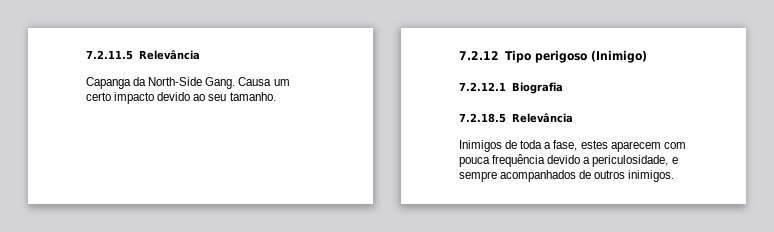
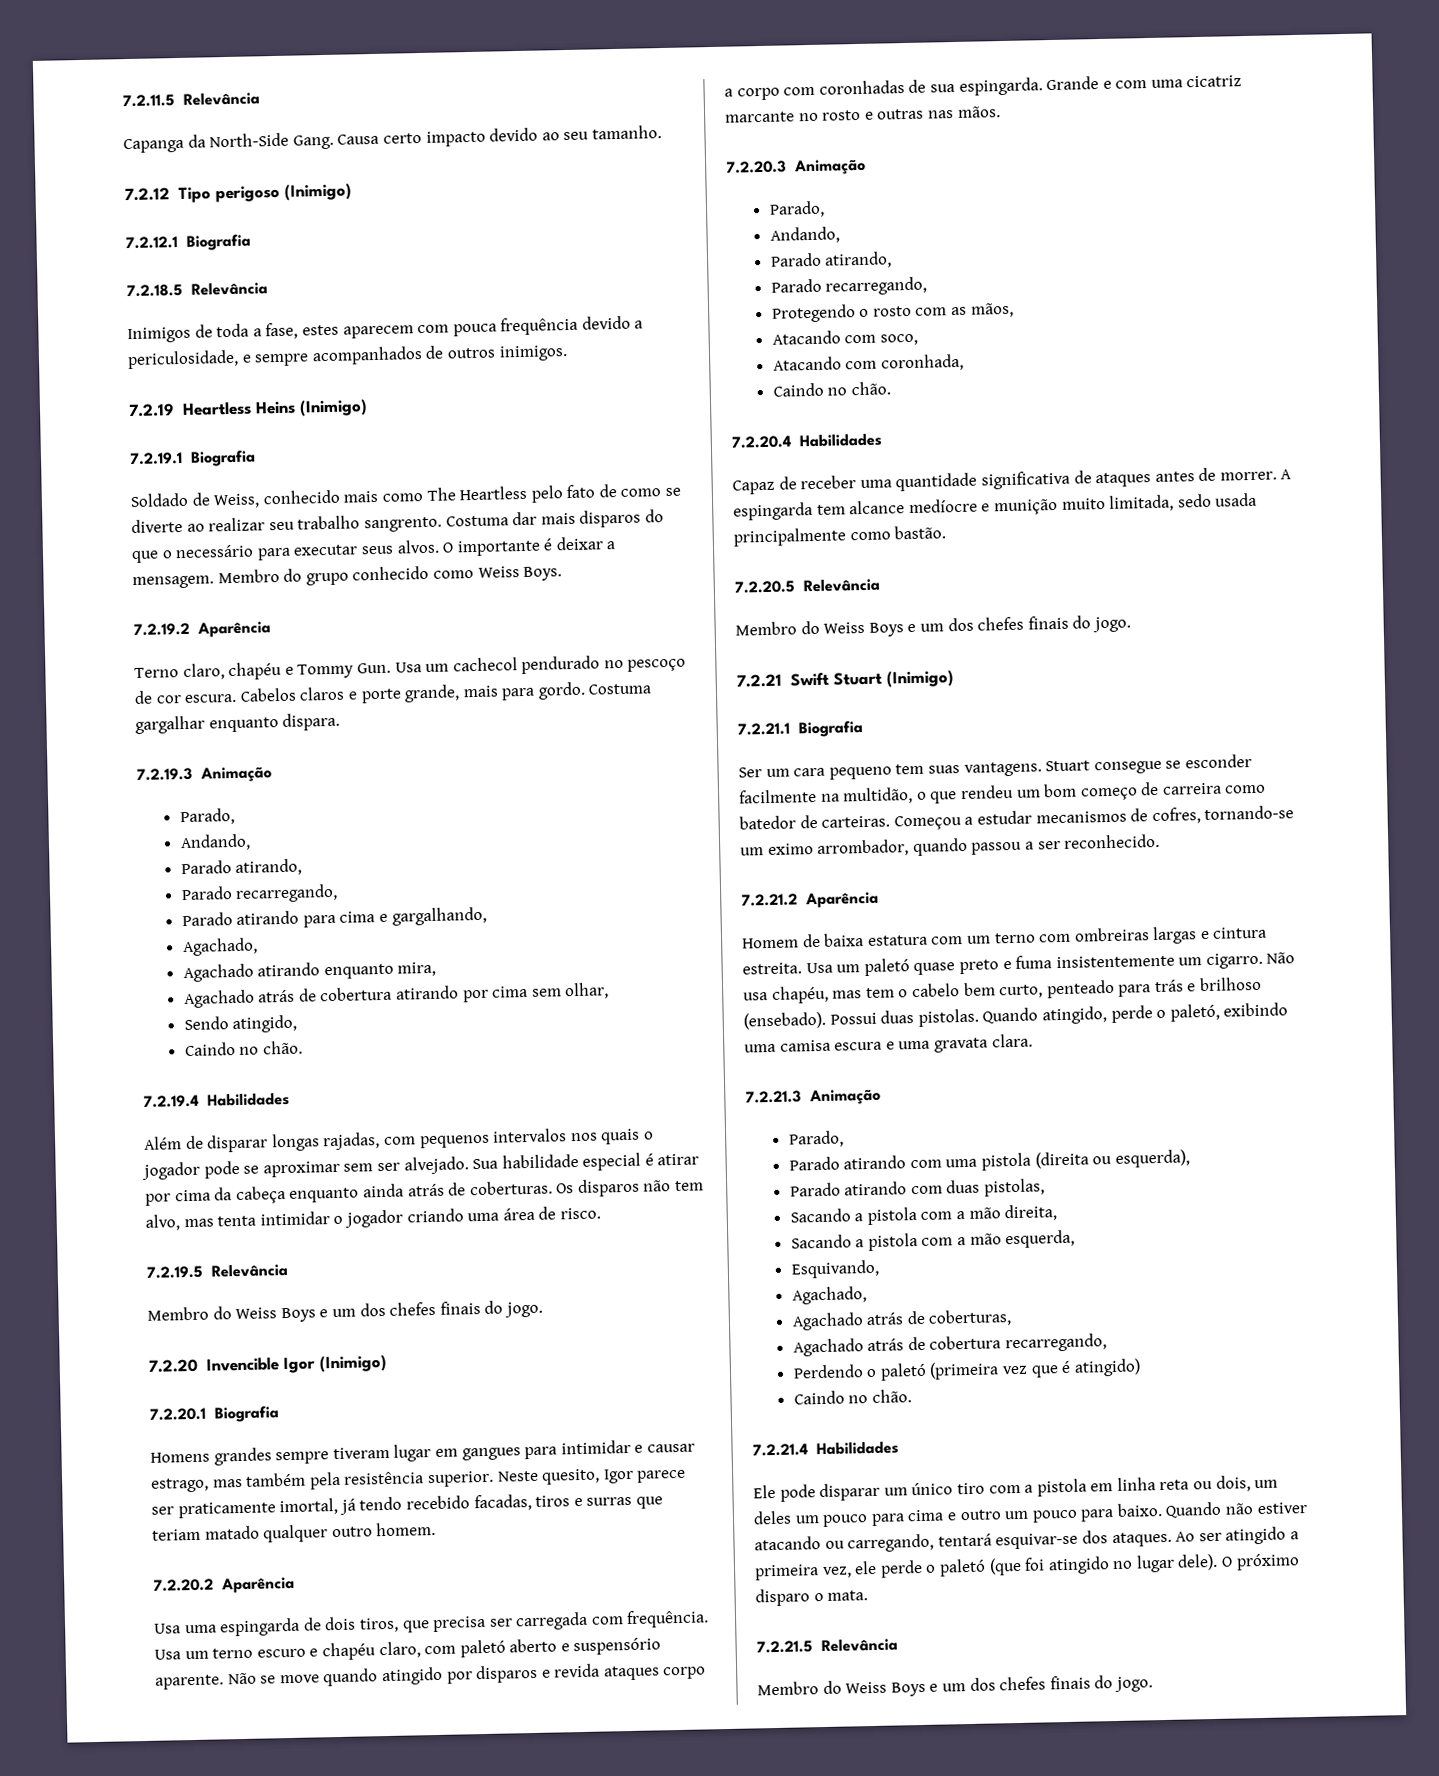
[273,79,290,86] um -> (380, 139) none
(675, 176) none -> [128,399,368,418] [129,449,256,467] [130,484,682,509] [131,509,664,534] [131,536,616,564] [132,565,563,590] [133,621,271,638] [134,655,687,681] [134,681,652,704] [135,712,341,734] [136,766,272,783] [179,807,235,826] [179,833,251,852] [180,858,303,876] [180,883,339,903] [181,906,487,928] [181,937,258,957] [182,961,437,983] [183,982,610,1009] [183,1014,298,1034] [184,1040,303,1057] [143,1092,290,1108] [144,1128,654,1153] [141,1152,700,1180] [145,1178,705,1206] [145,1206,601,1231] [146,1263,288,1279] [147,1300,543,1323] [148,1354,387,1374] [149,1405,279,1423] [150,1439,695,1466] [151,1468,687,1493] [151,1494,663,1519] [152,1521,437,1543] [153,1576,295,1594] [154,1609,710,1637] [154,1637,662,1661] [155,1663,707,1690] [724,75,1243,101] [725,106,1001,123] [726,158,866,176] [768,200,825,218] [769,226,840,244] [769,251,893,269] [770,276,928,296] [771,302,1014,323] [771,330,918,346] [772,353,964,372] [772,381,891,397] [731,433,882,449] [732,467,1293,495] [733,492,1258,521] [733,525,947,547] [734,578,880,594] [735,615,1131,637] [736,670,954,688] [737,720,863,738] [738,754,1252,780] [738,781,1267,805] [739,805,1295,831] [740,833,1161,857] [741,891,879,909] [742,926,1268,949] [742,952,1296,977] [743,976,1263,1004] [743,1002,1289,1030] [744,1033,1033,1053] [745,1088,881,1106] [788,1130,844,1148] [788,1149,1190,1171] [789,1178,1045,1197] [789,1204,1058,1226] [790,1229,1076,1252] [790,1259,880,1279] [791,1286,867,1305] [791,1309,1013,1331] [792,1333,1107,1357] [792,1358,1141,1381] [793,1389,912,1405] [752,1441,899,1457] [753,1475,1279,1502] [753,1501,1307,1528] [754,1526,1299,1553] [754,1553,1300,1581] [755,1588,869,1607] [756,1638,898,1654] [757,1675,1153,1697] // 7.2.19 Heartless Heins (Inimigo) // 7.2.19.1 Biografia // Soldado de Weiss, conhecido mais como The Heartless pelo fato de como se diverte ao realizar seu trabalho sangrento. Costuma dar mais disparos do que o necessário para executar seus alvos. O importante é deixar a mensagem. Membro do grupo conhecido como Weiss Boys. // 7.2.19.2 Aparência // Terno claro, chapéu e Tommy Gun. Usa um cachecol pendurado no pescoço de cor escura. Cabelos claros e porte grande, mais para gordo. Costuma gargalhar enquanto dispara. // 7.2.19.3 Animação // Parado, // Andando, // Parado atirando, // Parado recarregando, // Parado atirando para cima e gargalhando, // Agachado, // Agachado atirando enquanto mira, // Agachado atrás de cobertura atirando por cima sem olhar, // Sendo atingido, // Caindo no chão. // 7.2.19.4 Habilidades // Além de disparar longas rajadas, com pequenos intervalos nos quais o jogador pode se aproximar sem ser alvejado. Sua habilidade especial é atirar por cima da cabeça enquanto ainda atrás de coberturas. Os disparos não tem alvo, mas tenta intimidar o jogador criando uma área de risco. // 7.2.19.5 Relevância // Membro do Weiss Boys e um dos chefes finais do jogo. // 7.2.20 Invencible Igor (Inimigo) // 7.2.20.1 Biografia // Homens grandes sempre tiveram lugar em gangues para intimidar e causar estrago, mas também pela resistência superior. Neste quesito, Igor parece ser praticamente imortal, já tendo recebido facadas, tiros e surras que teriam matado qualquer outro homem. // 7.2.20.2 Aparência // Usa uma espingarda de dois tiros, que precisa ser carregada com frequência. Usa um terno escuro e chapéu claro, com paletó aberto e suspensório aparente. Não se move quando atingido por disparos e revida ataques corpo a corpo com coronhadas de sua espingarda. Grande e com uma cicatriz marcante no rosto e outras nas mãos. // 7.2.20.3 Animação // Parado, // Andando, // Parado atirando, // Parado recarregando, // Protegendo o rosto com as mãos, // Atacando com soco, // Atacando com coronhada, // Caindo no chão. // 7.2.20.4 Habilidades // Capaz de receber uma quantidade significativa de ataques antes de morrer. A espingarda tem alcance medíocre e munição muito limitada, sedo usada principalmente como bastão. // 7.2.20.5 Relevância // Membro do Weiss Boys e um dos chefes finais do jogo. // 7.2.21 Swift Stuart (Inimigo) // 7.2.21.1 Biografia // Ser um cara pequeno tem suas vantagens. Stuart consegue se esconder facilmente na multidão, o que rendeu um bom começo de carreira como batedor de carteiras. Começou a estudar mecanismos de cofres, tornando-se um eximo arrombador, quando passou a ser reconhecido. // 7.2.21.2 Aparência // Homem de baixa estatura com um terno com ombreiras largas e cintura estreita. Usa um paletó quase preto e fuma insistentemente um cigarro. Não usa chapéu, mas tem o cabelo bem curto, penteado para trás e brilhoso (ensebado). Possui duas pistolas. Quando atingido, perde o paletó, exibindo uma camisa escura e uma gravata clara. // 7.2.21.3 Animação // Parado, // Parado atirando com uma pistola (direita ou esquerda), // Parado atirando com duas pistolas, // Sacando a pistola com a mão direita, // Sacando a pistola com a mão esquerda, // Esquivando, // Agachado, // Agachado atrás de coberturas, // Agachado atrás de cobertura recarregando, // Perdendo o paletó (primeira vez que é atingido) // Caindo no chão. // 7.2.21.4 Habilidades // Ele pode disparar um único tiro com a pistola em linha reta ou dois, um deles um pouco para cima e outro um pouco para baixo. Quando não estiver atacando ou carregando, tentará esquivar-se dos ataques. Ao ser atingido a primeira vez, ele perde o paletó (que foi atingido no lugar dele). O próximo disparo o mata. // 7.2.21.5 Relevância // Membro do Weiss Boys e um dos chefes finais do jogo.

